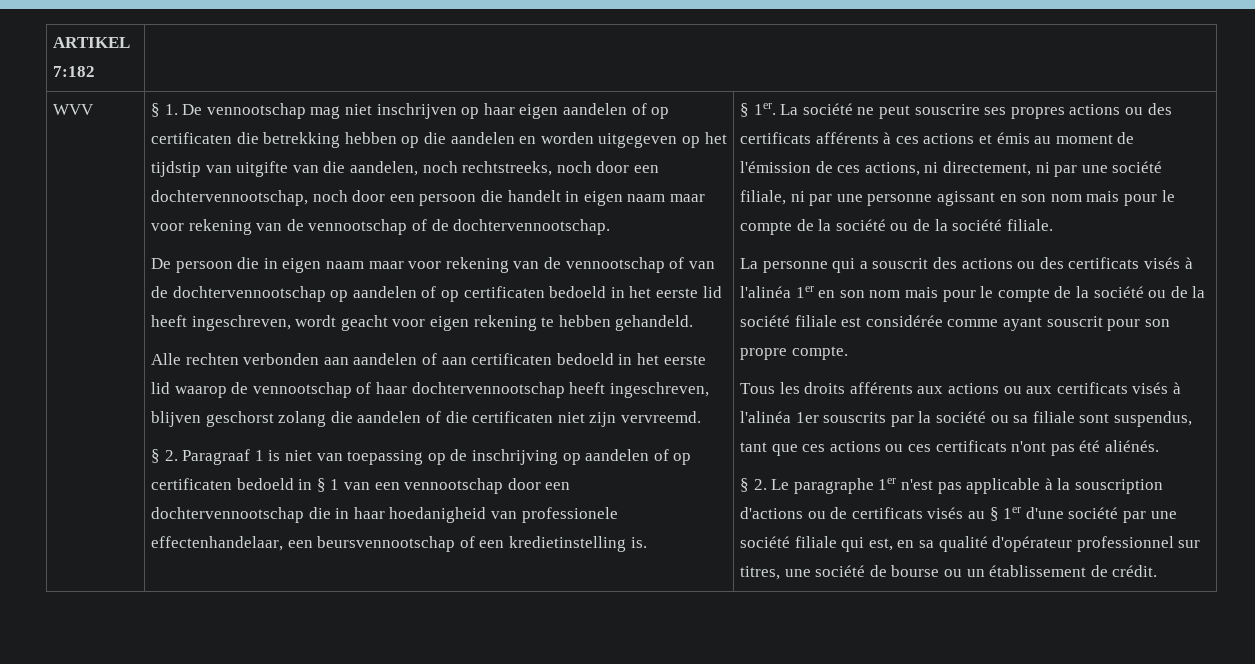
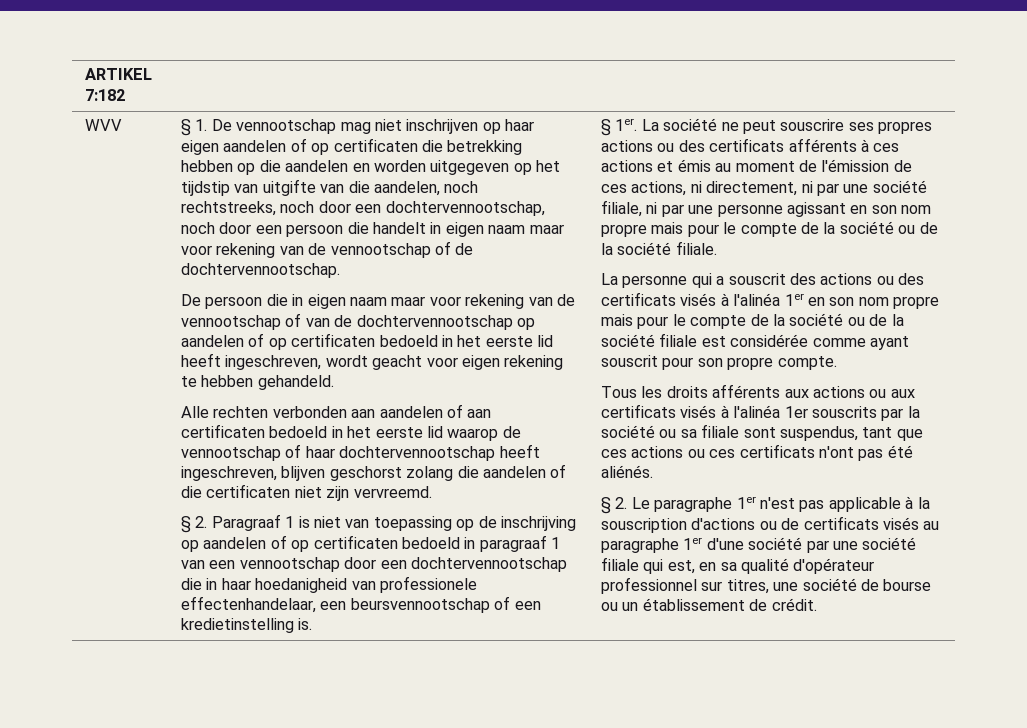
[316,478,326,492] § -> [479,535,547,552] paragraaf
(1082, 198) none -> [600,224,647,237] propre
(901, 294) none -> [893,296,940,309] propre
[989,507,999,521] § -> [600,538,679,553] paragraphe

